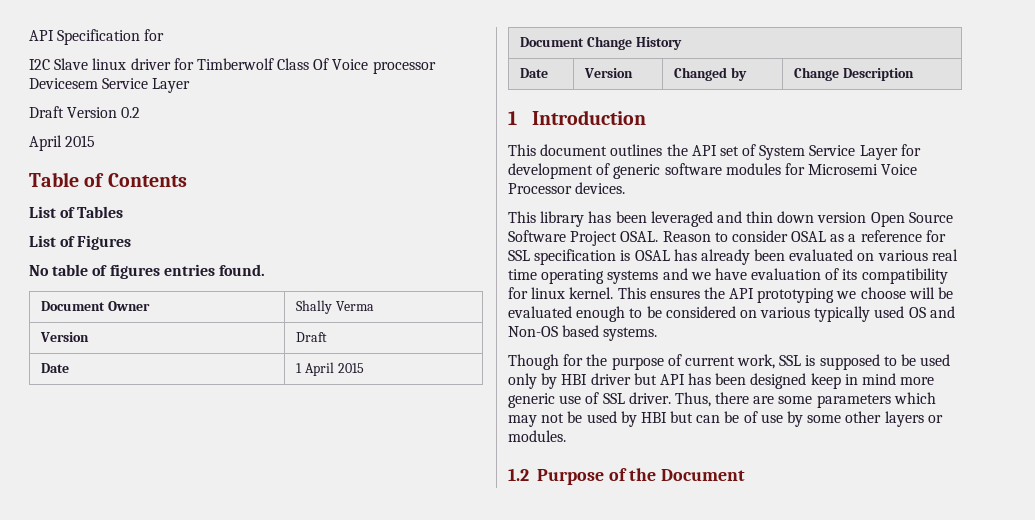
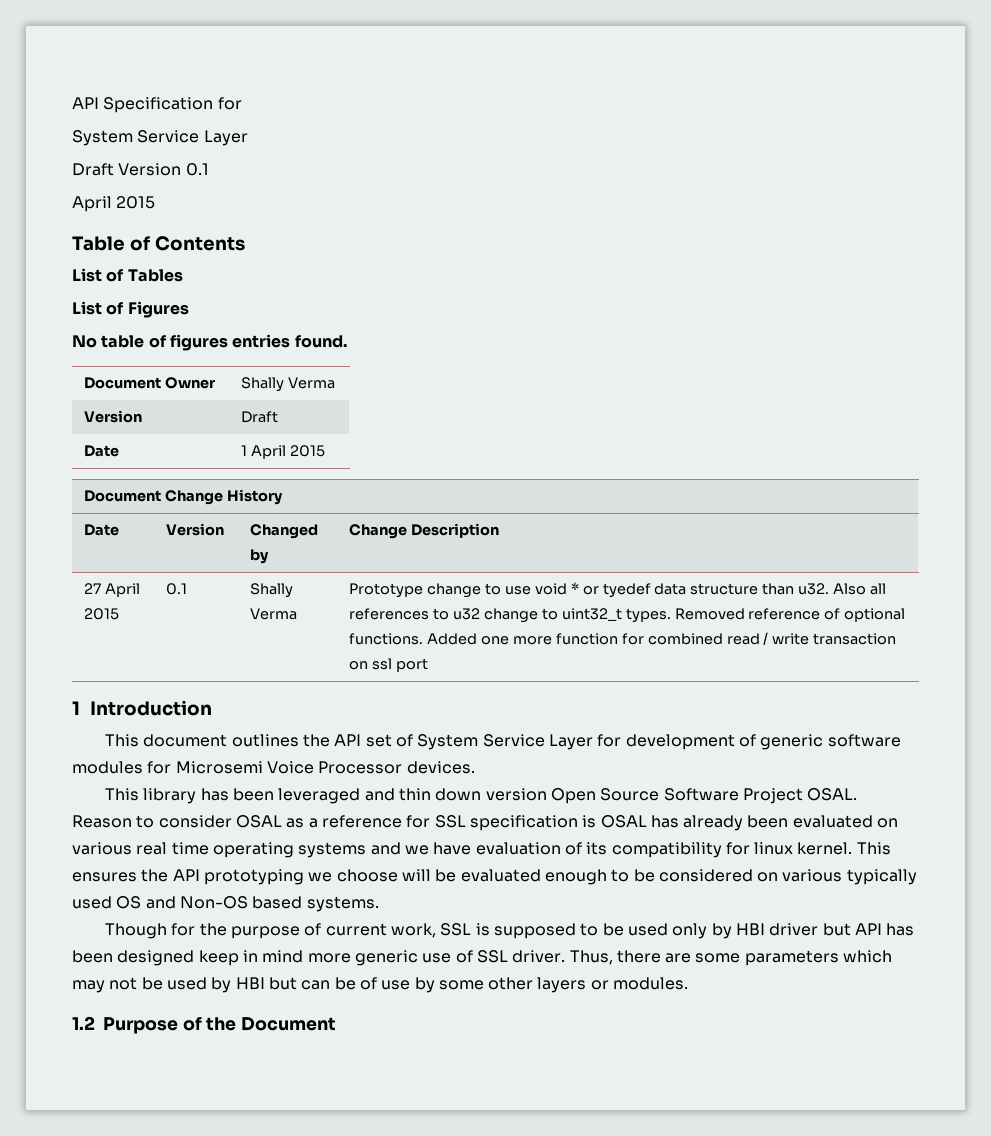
[29,58,436,74] [29,78,98,89] I2C Slave linux driver for Timberwolf Class Of Voice processor Devicesem -> [72,130,133,146] System
[121,107,141,118] 0.2 -> [185,163,209,176] 0.1
(914, 74) none -> [84,583,141,597] [84,608,120,620] [166,583,188,595] [250,583,294,598] [250,608,298,620] [349,582,887,598] [349,608,906,623] [349,632,897,645] [349,658,428,672] // 27 April 2015 | 0.1 | Shally Verma | Prototype change to use void * or tyedef data structure than u32. Also all references to u32 change to uint32_t types. Removed reference of optional functions. Added one more function for combined read / write transaction on ssl port

